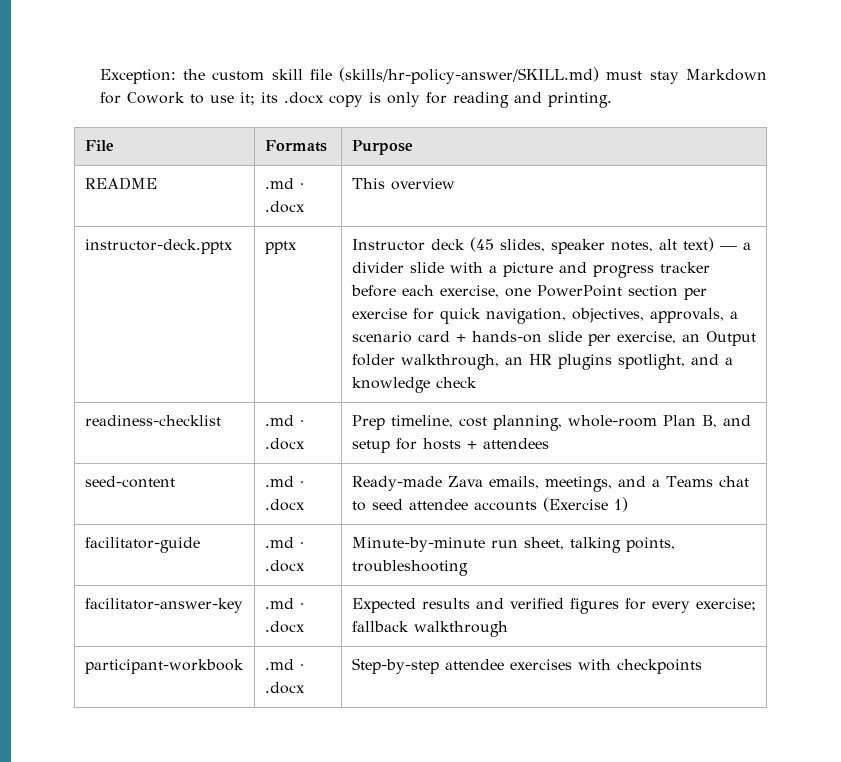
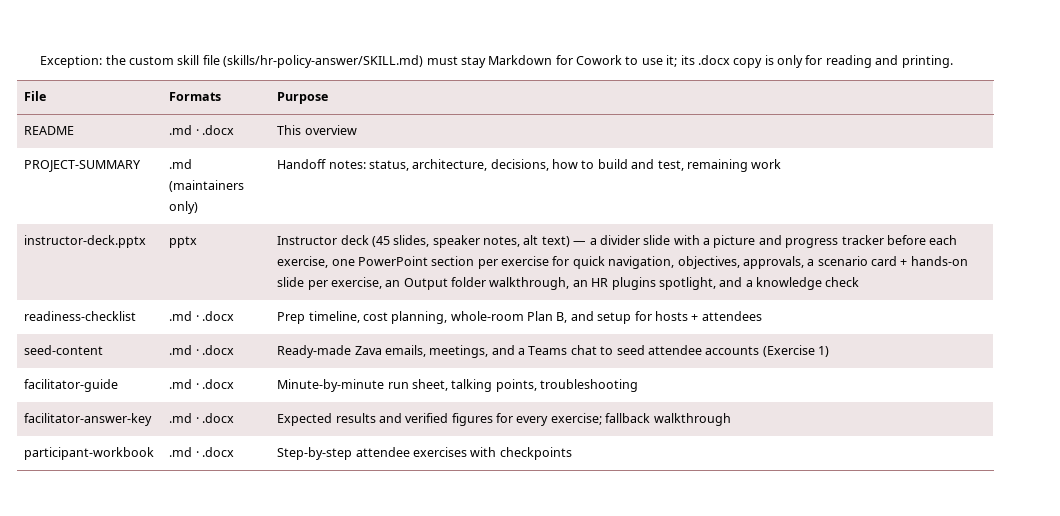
(455, 184) none -> [24,160,142,172] [169,159,193,169] [169,180,245,192] [169,201,199,214] [277,159,782,172] // PROJECT-SUMMARY | .md (maintainers only) | Handoff notes: status, architecture, decisions, how to build and test, remaining work

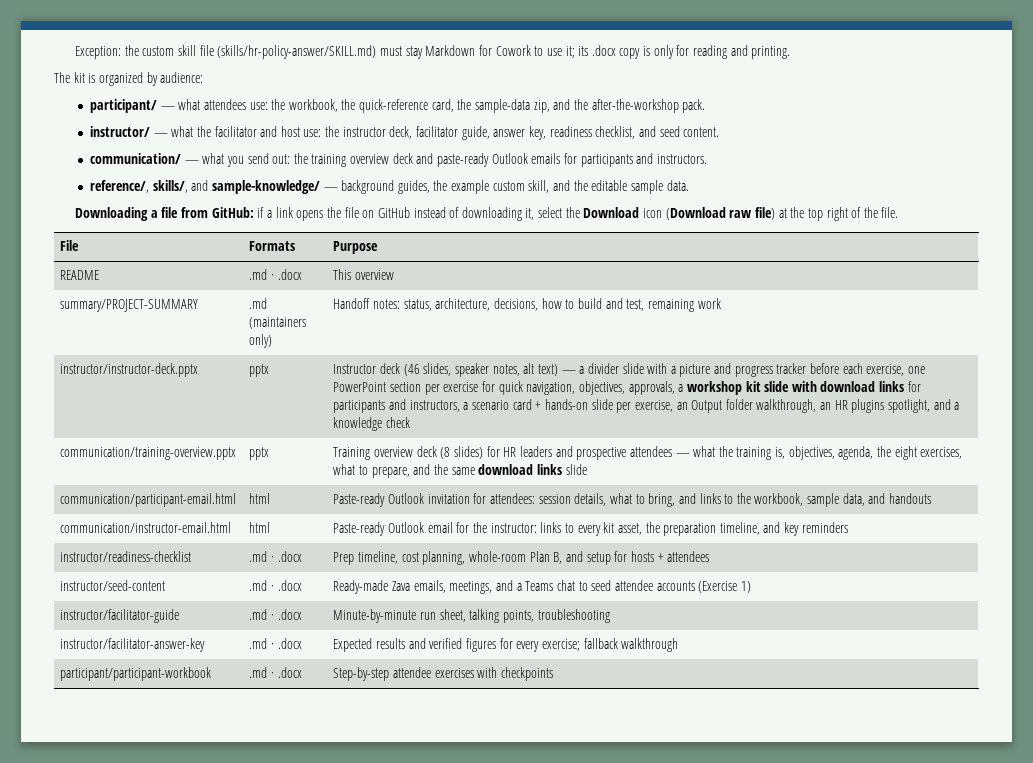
(953, 61) none -> [54,72,204,86] [89,99,706,113] [89,126,720,140] [89,153,707,167] [89,180,689,194] [75,207,899,221] // The kit is organized by audience: // participant/ — what attendees use: the workbook, the quick-reference card, the sample-data zip, and the after-the-workshop pack. // instructor/ — what the facilitator and host use: the instructor deck, facilitator guide, answer key, readiness checklist, and seed content. // communication/ — what you send out: the training overview deck and paste-ready Outlook emails for participants and instructors. // reference/, skills/, and sample-knowledge/ — background guides, the example custom skill, and the editable sample data. // Downloading a file from GitHub: if a link opens the file on GitHub instead of downloading it, select the Download icon (Download raw file) at the top right of the file.
[24,160,142,172] PROJECT-SUMMARY -> [60,299,199,312] summary/PROJECT-SUMMARY
[24,235,147,248] instructor-deck.pptx -> [60,363,199,377] instructor/instructor-deck.pptx
[371,236,390,247] (45 -> [403,364,420,376] (46
(815, 262) none -> [686,381,921,395] [333,399,469,413] workshop kit slide with download links for participants and instructors, a
[24,311,137,321] readiness-checklist -> [60,447,237,460] [249,447,270,460] [333,446,963,460] [333,464,587,478] [60,493,237,507] [249,493,271,504] [333,493,932,507] [60,522,232,533] [249,522,271,533] [333,522,848,536] [60,551,192,562] communication/training-overview.pptx | pptx | Training overview deck (8 slides) for HR leaders and prospective attendees — what the training is, objectives, agenda, the eight exercises, what to prepare, and the same download links slide // communication/participant-email.html | html | Paste-ready Outlook invitation for attendees: session details, what to bring, and links to the workbook, sample data, and handouts // communication/instructor-email.html | html | Paste-ready Outlook email for the instructor: links to every kit asset, the preparation timeline, and key reminders // instructor/readiness-checklist
[24,345,104,355] seed-content -> [60,580,166,591] instructor/seed-content
[24,379,119,392] facilitator-guide -> [60,609,180,623] instructor/facilitator-guide
[24,413,153,426] facilitator-answer-key -> [60,638,206,652] instructor/facilitator-answer-key
[24,447,155,460] participant-workbook -> [60,667,212,681] participant/participant-workbook

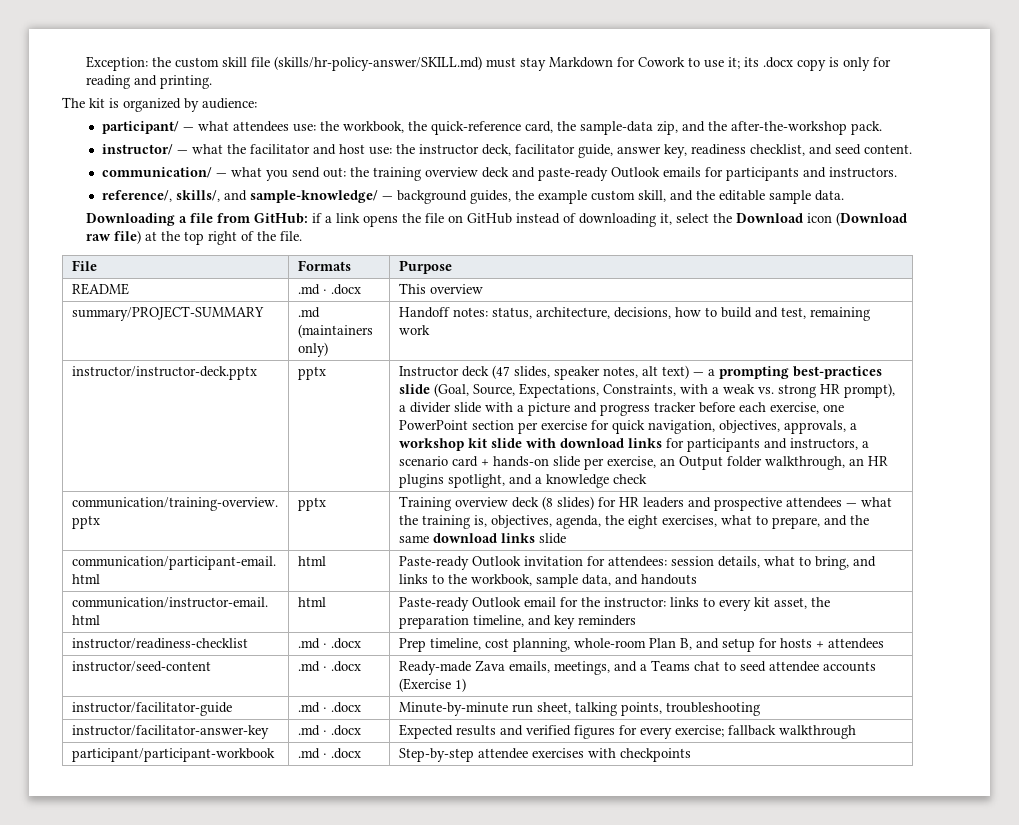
[403,364,420,376] (46 -> [492,365,511,379] (47
(585, 370) none -> [719,366,883,379] [399,383,896,398] [399,405,407,412] prompting best-practices slide (Goal, Source, Expectations, Constraints, with a weak vs. strong HR prompt), a

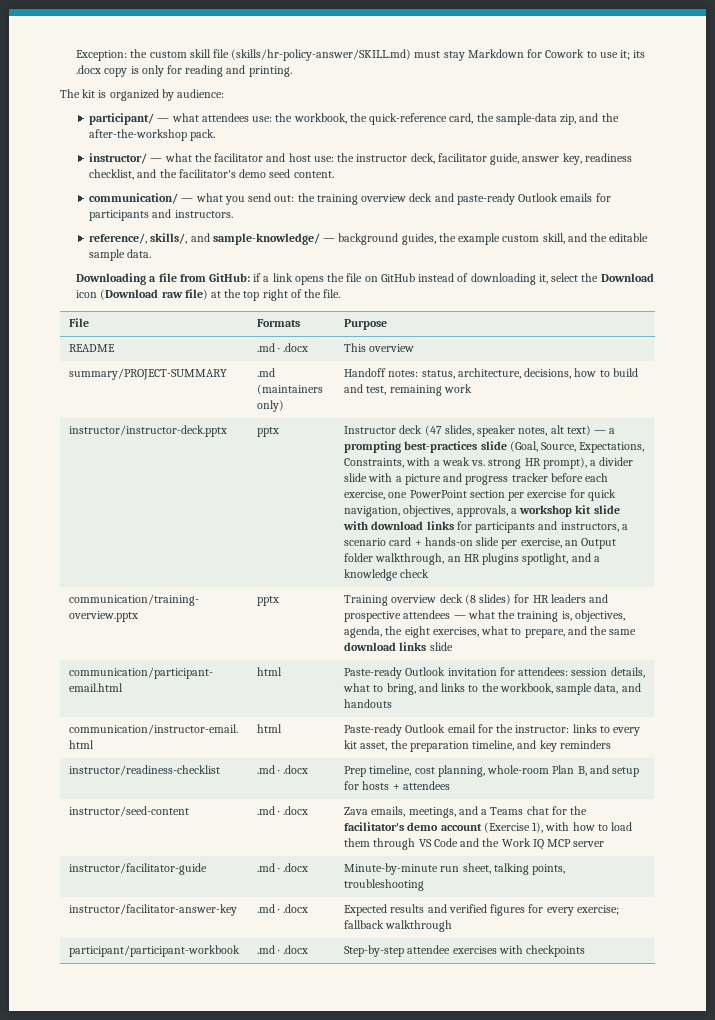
(832, 149) none -> [159,169,267,178] the facilitator's demo
[399,661,472,675] Ready-made -> (308, 810) none
[724,661,877,672] [399,678,467,692] to seed attendee accounts (Exercise 1) -> [551,806,588,815] [344,822,633,833] [344,838,605,850] for the facilitator's demo account (Exercise 1), with how to load them through VS Code and the Work IQ MCP server

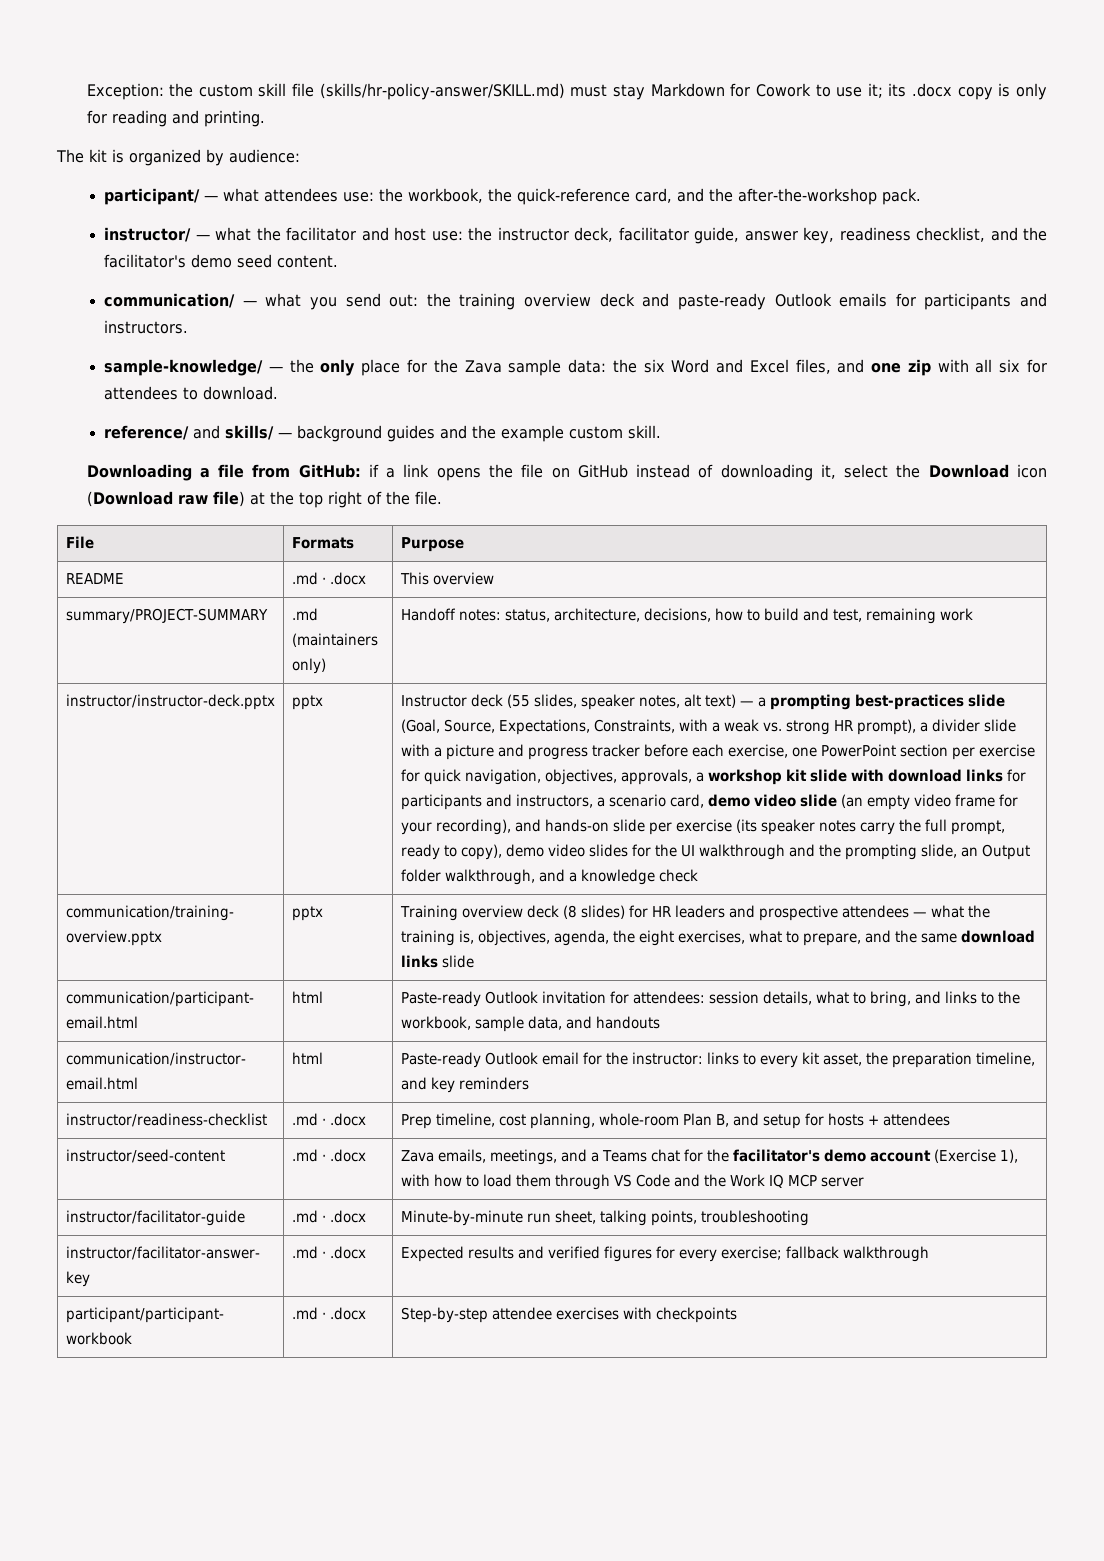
[476,113,577,125] the sample-data zip, -> (673, 195) none
[89,233,649,245] [89,249,152,261] reference/, skills/, and sample-knowledge/ — background guides, the example custom skill, and the editable sample data. -> [104,359,1048,376] [104,386,279,400] [104,425,662,442] sample-knowledge/ — the only place for the Zava sample data: the six Word and Excel files, and one zip with all six for attendees to download. // reference/ and skills/ — background guides and the example custom skill.
[424,425,442,436] (47 -> [506,694,530,708] (55
[389,537,617,549] [344,553,569,565] card + hands-on slide per exercise, an Output folder walkthrough, an HR plugins spotlight, -> [669,794,1018,810] [400,819,1005,835] [400,844,1030,860] [400,869,535,885] card, demo video slide (an empty video frame for your recording), and hands-on slide per exercise (its speaker notes carry the full prompt, ready to copy), demo video slides for the UI walkthrough and the prompting slide, an Output folder walkthrough,

